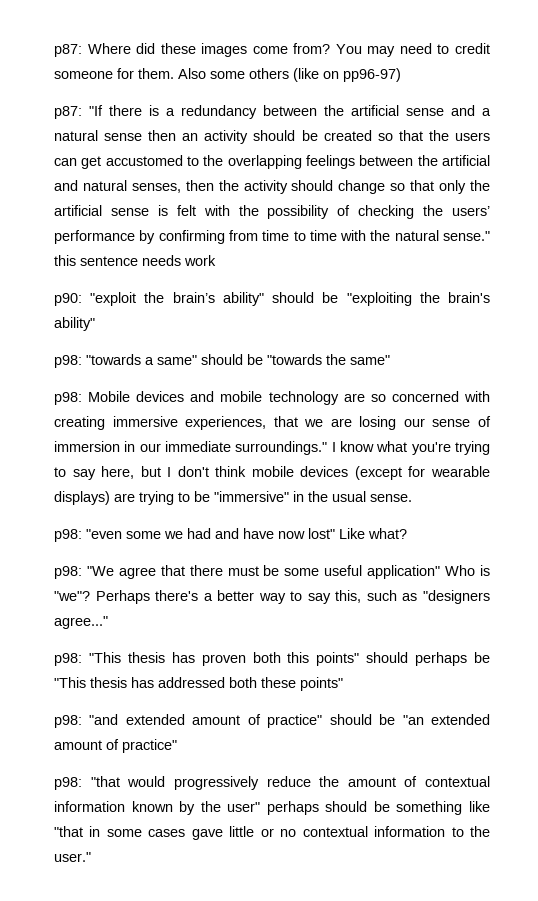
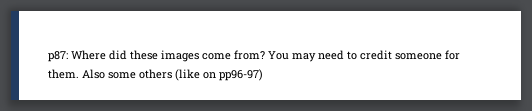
[54,105,491,119] [54,130,490,144] [54,155,490,169] [54,180,491,194] [54,205,490,219] [54,230,491,244] [54,255,216,266] [54,292,491,306] [54,317,95,331] [54,354,390,368] [54,391,490,405] [54,416,491,430] [54,441,490,455] [54,466,491,480] [54,491,412,505] [54,528,407,542] [54,565,491,579] [54,590,490,604] [54,616,108,629] [54,652,490,666] [54,677,343,691] [54,714,491,728] [54,739,177,753] [54,776,490,790] [54,801,490,815] [54,826,491,840] [54,852,91,862] // p87: "If there is a redundancy between the artificial sense and a natural sense then an activity should be created so that the users can get accustomed to the overlapping feelings between the artificial and natural senses, then the activity should change so that only the artificial sense is felt with the possibility of checking the users’ performance by confirming from time to time with the natural sense." this sentence needs work // p90: "exploit the brain’s ability" should be "exploiting the brain's ability" // p98: "towards a same" should be "towards the same" // p98: Mobile devices and mobile technology are so concerned with creating immersive experiences, that we are losing our sense of immersion in our immediate surroundings." I know what you're trying to say here, but I don't think mobile devices (except for wearable displays) are trying to be "immersive" in the usual sense. // p98: "even some we had and have now lost" Like what? // p98: "We agree that there must be some useful application" Who is "we"? Perhaps there's a better way to say this, such as "designers agree..." // p98: "This thesis has proven both this points" should perhaps be "This thesis has addressed both these points" // p98: "and extended amount of practice" should be "an extended amount of practice" // p98: "that would progressively reduce the amount of contextual information known by the user" perhaps should be something like "that in some cases gave little or no contextual information to the user." -> (263, 75) none

